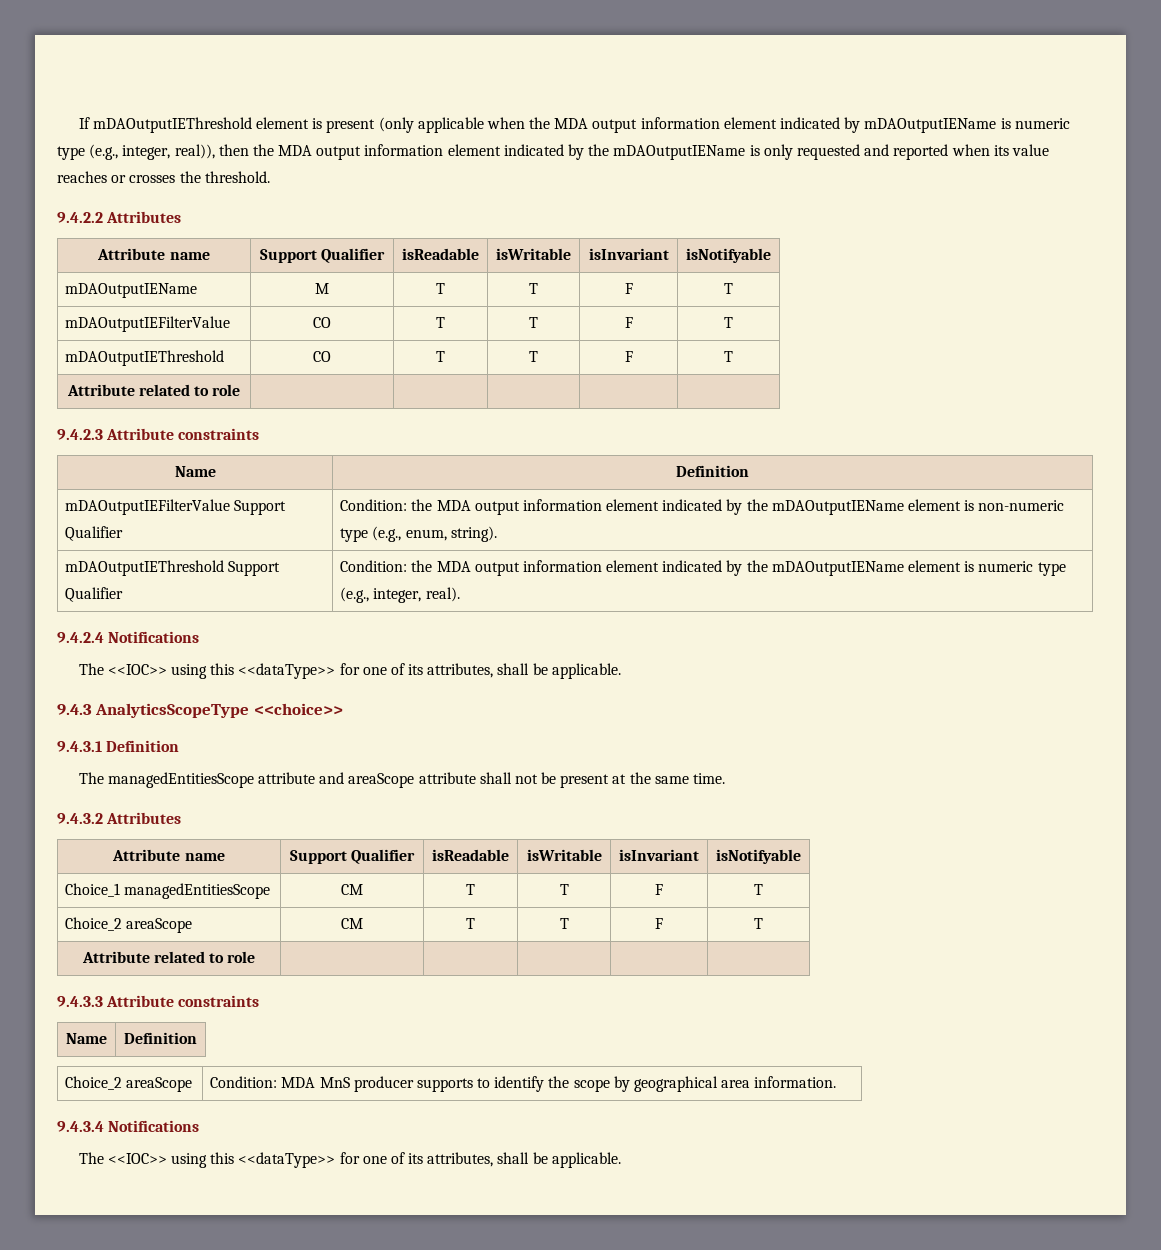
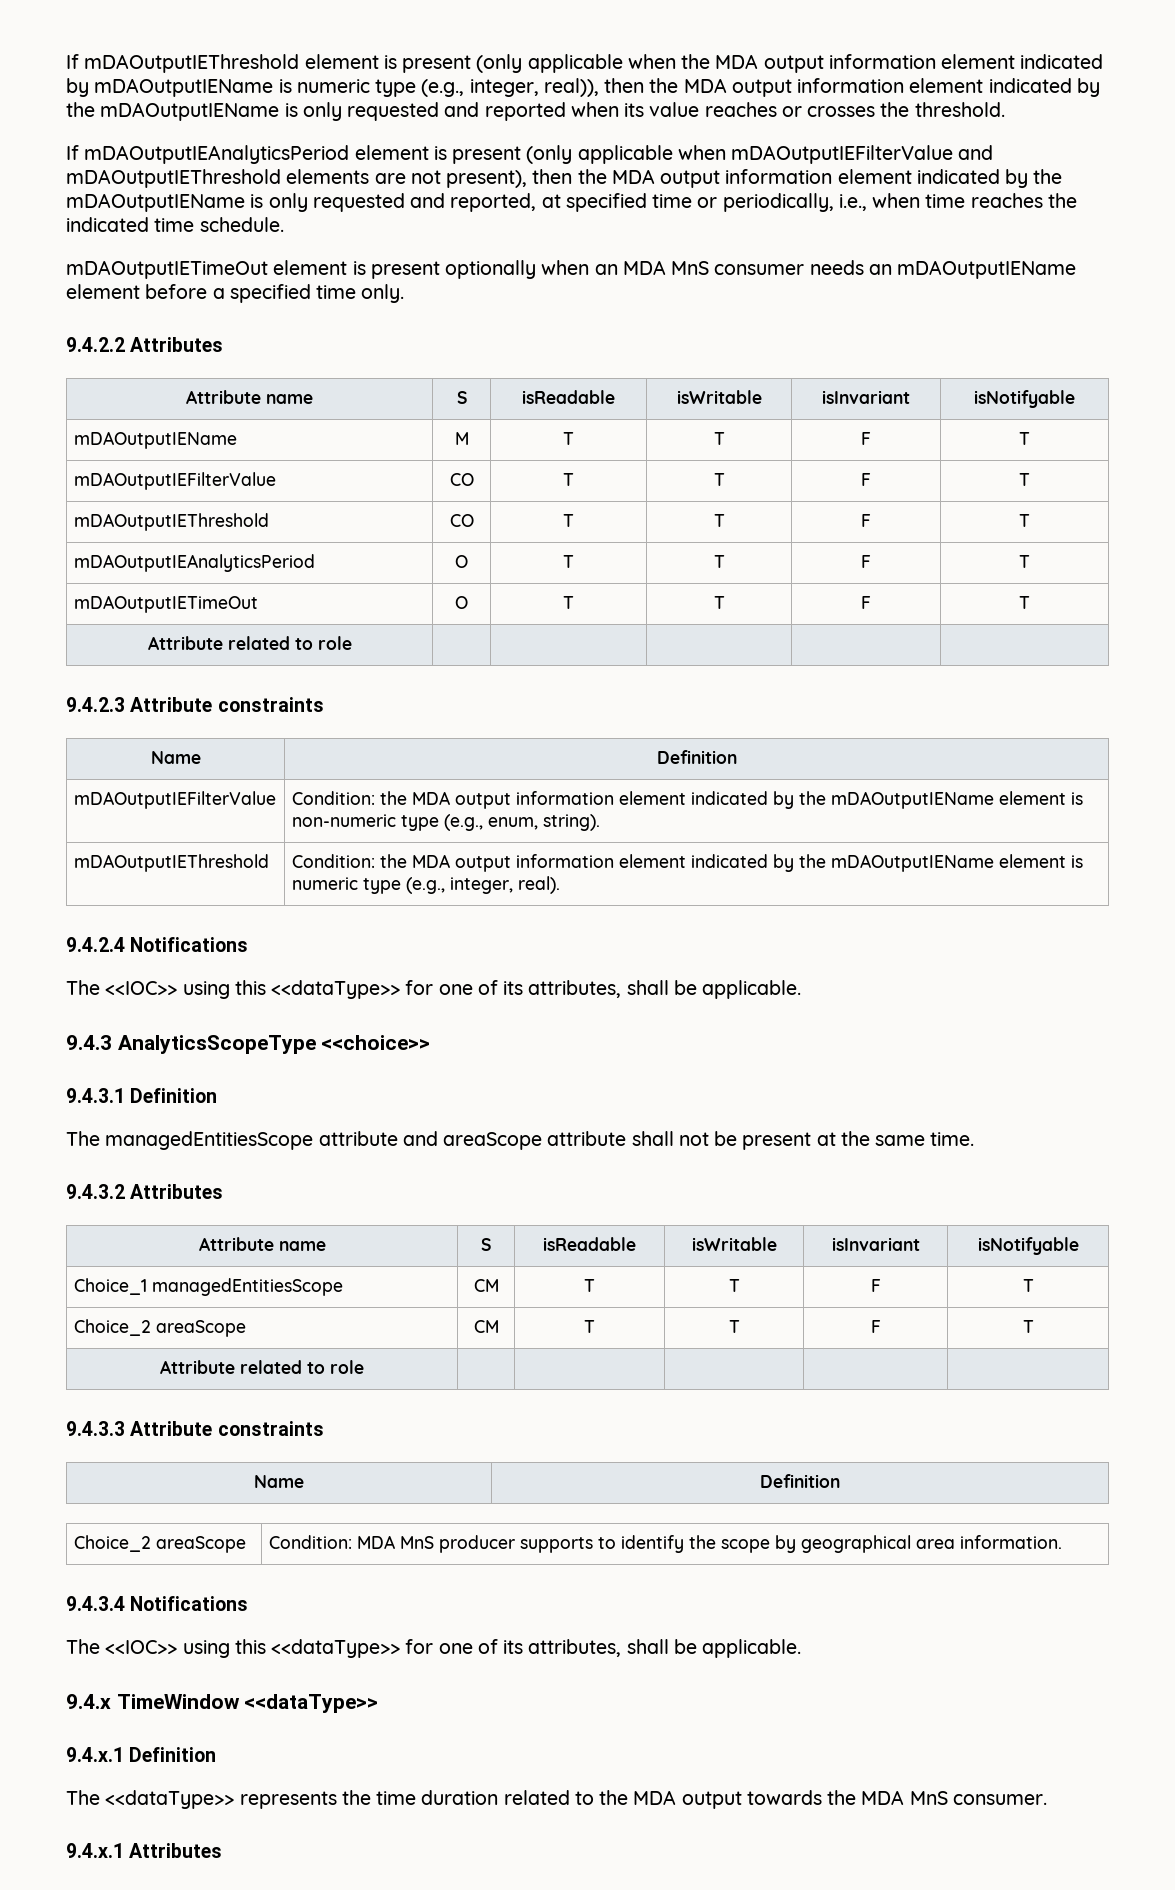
(270, 177) none -> [66,145,994,164] [66,169,1063,188] [66,193,1077,212] [66,217,284,232] [66,260,1077,279] [66,284,405,303] // If mDAOutputIEAnalyticsPeriod element is present (only applicable when mDAOutputIEFilterValue and mDAOutputIEThreshold elements are not present), then the MDA output information element indicated by the mDAOutputIEName is only requested and reported, at specified time or periodically, i.e., when time reaches the indicated time schedule. // mDAOutputIETimeOut element is present optionally when an MDA MnS consumer needs an mDAOutputIEName element before a specified time only.
[259,248,386,263] Support Qualifier -> [456,391,467,404] S
(733, 356) none -> [73,554,315,572] [455,555,468,568] [563,555,574,568] [713,555,725,568] [861,555,871,568] [1019,555,1030,568] [73,595,258,613] [455,596,468,609] [563,596,574,609] [713,596,725,609] [861,596,871,609] [1019,596,1030,609] // mDAOutputIEAnalyticsPeriod | O | T | T | F | T // mDAOutputIETimeOut | O | T | T | F | T
[234,500,287,515] [65,526,124,541] Support Qualifier -> (276, 800) none
[228,561,281,576] [65,587,124,602] Support Qualifier -> (269, 863) none
[289,849,416,864] Support Qualifier -> [481,1238,491,1251] S
(621, 1160) none -> [66,1694,379,1713] [66,1747,217,1762] [66,1790,1047,1809] [66,1843,223,1858] // 9.4.x TimeWindow <<dataType>> // 9.4.x.1 Definition // The <<dataType>> represents the time duration related to the MDA output towards the MDA MnS consumer. // 9.4.x.1 Attributes

